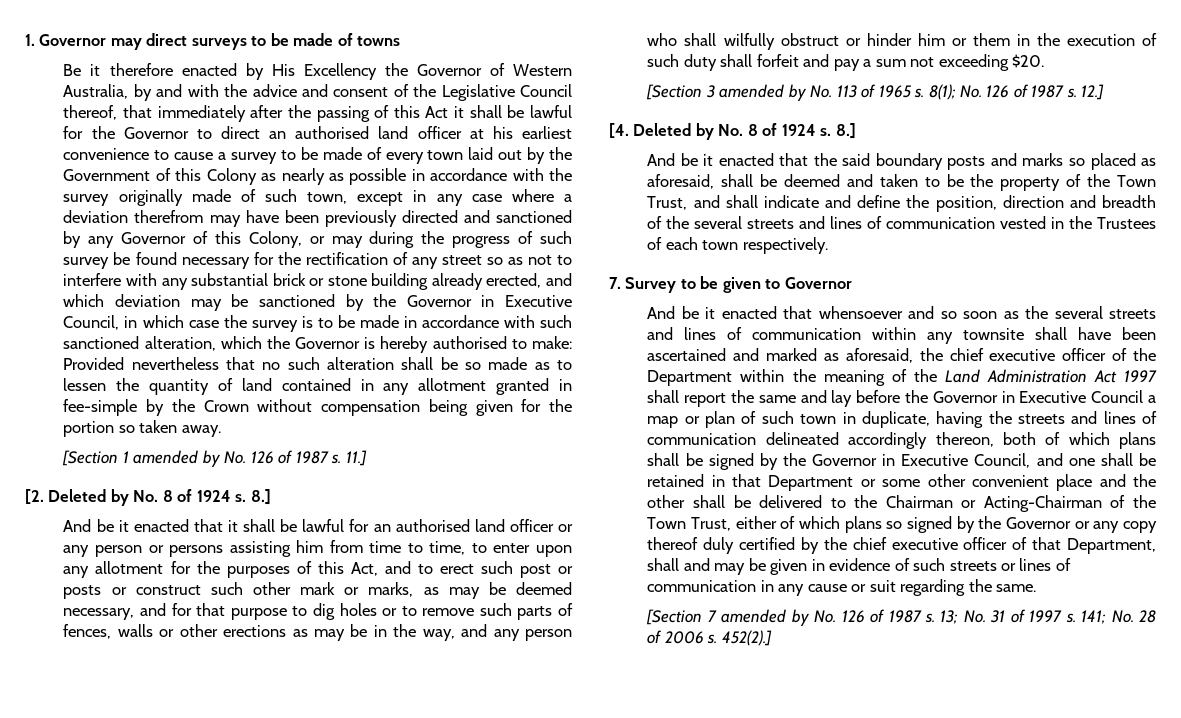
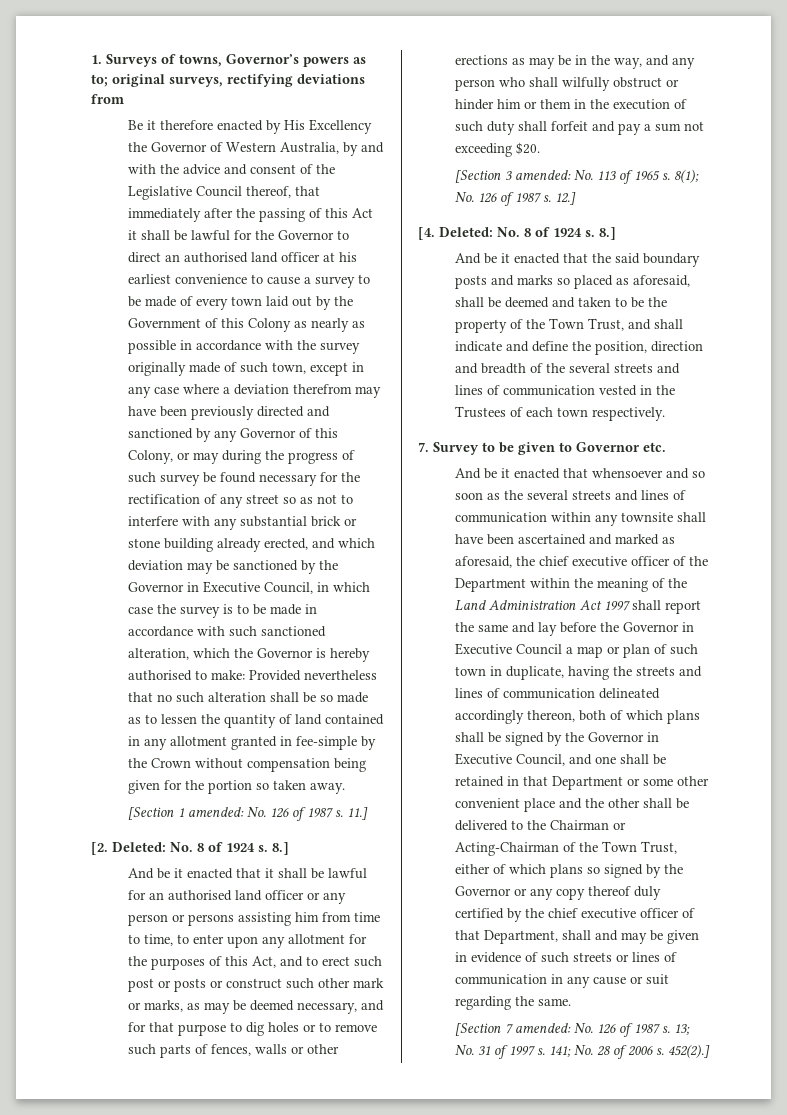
[39,33,401,50] Governor may direct surveys to be made of towns -> [106,54,366,67] [91,74,365,87] [91,94,124,104] Surveys of towns, Governor’s powers as to; original surveys, rectifying deviations from
[133,450,221,467] amended by -> [188,807,245,817] amended:
[48,489,129,506] Deleted by -> [112,842,166,852] Deleted:
[719,84,807,101] amended by -> [515,170,572,180] amended:
[633,123,714,140] Deleted by -> [439,227,493,237] Deleted:
(852, 283) none -> [643,442,666,452] etc.
[721,609,810,626] amended by -> [515,1023,572,1033] amended:

